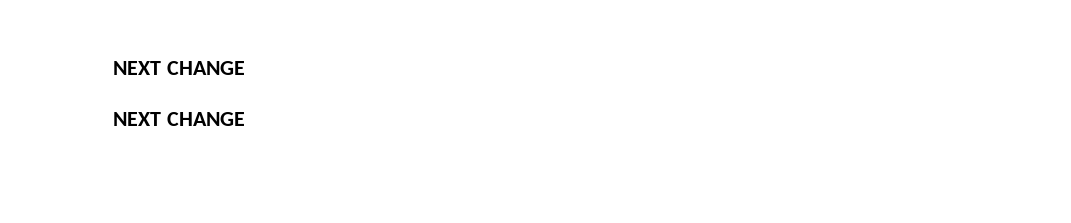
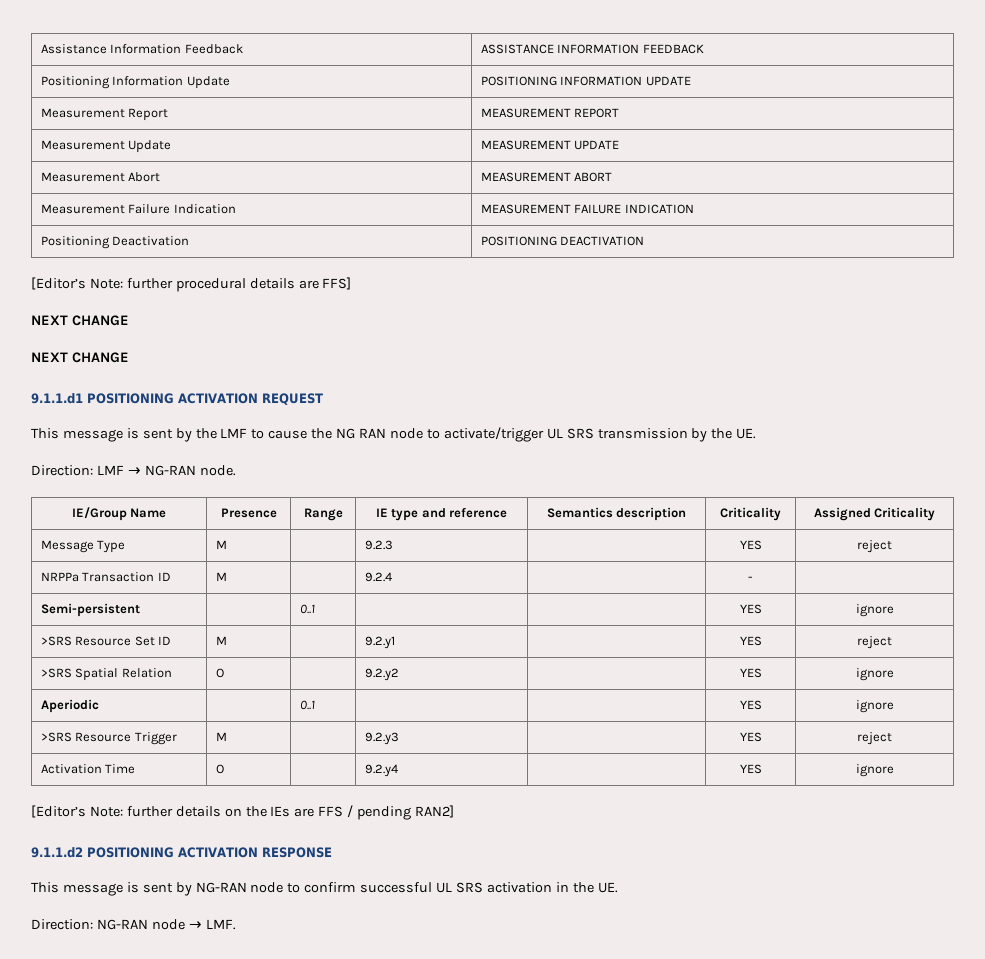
[113,61,245,75] [113,112,245,126] NEXT CHANGE // NEXT CHANGE -> [40,44,243,54] [480,44,704,54] [40,76,230,89] [480,76,691,86] [40,108,169,121] [480,108,620,118] [40,140,172,153] [480,140,620,150] [40,172,161,182] [480,172,613,182] [40,204,236,214] [480,204,694,214] [40,236,190,249] [480,236,645,246] [31,277,352,292] [31,315,129,326] [31,352,129,363] [31,393,323,405] [31,427,757,442] [31,465,236,476] [71,507,167,521] [220,508,277,518] [303,508,343,521] [375,507,508,521] [546,507,687,521] [720,507,781,521] [813,507,936,521] [40,540,126,553] [215,540,227,549] [364,540,393,550] [739,540,762,550] [857,540,892,553] [40,572,171,582] [215,572,227,581] [364,572,392,582] [748,576,753,581] [40,603,140,617] [299,604,315,614] [739,604,762,614] [855,604,894,617] [40,636,172,646] [215,636,227,645] [364,636,395,649] [739,636,762,646] [857,636,892,649] [40,668,172,681] [215,668,224,678] [364,668,399,681] [739,668,762,678] [855,668,894,681] [40,699,99,713] [299,700,315,710] [739,700,762,710] [855,700,894,713] [40,732,177,745] [215,732,227,741] [364,732,399,745] [739,732,762,742] [857,732,892,745] [40,764,136,774] [215,764,224,774] [364,764,398,777] [739,764,762,774] [855,764,894,777] [31,805,455,820] [31,847,332,858] [31,882,618,896] [31,919,236,930] Assistance Information Feedback | ASSISTANCE INFORMATION FEEDBACK // Positioning Information Update | POSITIONING INFORMATION UPDATE // Measurement Report | MEASUREMENT REPORT // Measurement Update | MEASUREMENT UPDATE // Measurement Abort | MEASUREMENT ABORT // Measurement Failure Indication | MEASUREMENT FAILURE INDICATION // Positioning Deactivation | POSITIONING DEACTIVATION // [Editor’s Note: further procedural details are FFS] // NEXT CHANGE // NEXT CHANGE // 9.1.1.d1 POSITIONING ACTIVATION REQUEST // This message is sent by the LMF to cause the NG RAN node to activate/trigger UL SRS transmission by the UE. // Direction: LMF → NG-RAN node. // IE/Group Name | Presence | Range | IE type and reference | Semantics description | Criticality | Assigned Criticality // Message Type | M | | 9.2.3 | | YES | reject // NRPPa Transaction ID | M | | 9.2.4 | | - | // Semi-persistent | | 0..1 | | | YES | ignore // >SRS Resource Set ID | M | | 9.2.y1 | | YES | reject // >SRS Spatial Relation | O | | 9.2.y2 | | YES | ignore // Aperiodic | | 0..1 | | | YES | ignore // >SRS Resource Trigger | M | | 9.2.y3 | | YES | reject // Activation Time | O | | 9.2.y4 | | YES | ignore // [Editor’s Note: further details on the IEs are FFS / pending RAN2] // 9.1.1.d2 POSITIONING ACTIVATION RESPONSE // This message is sent by NG-RAN node to confirm successful UL SRS activation in the UE. // Direction: NG-RAN node → LMF.

